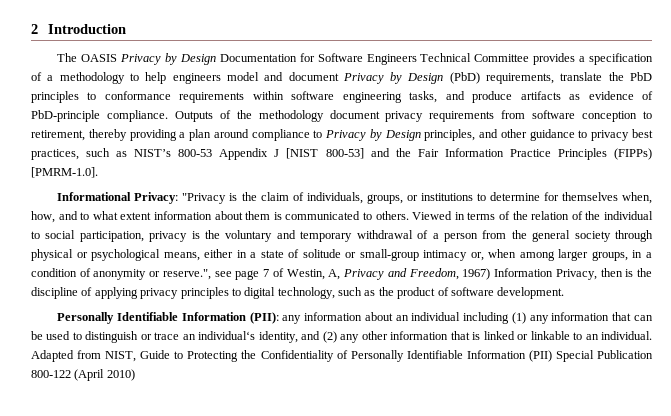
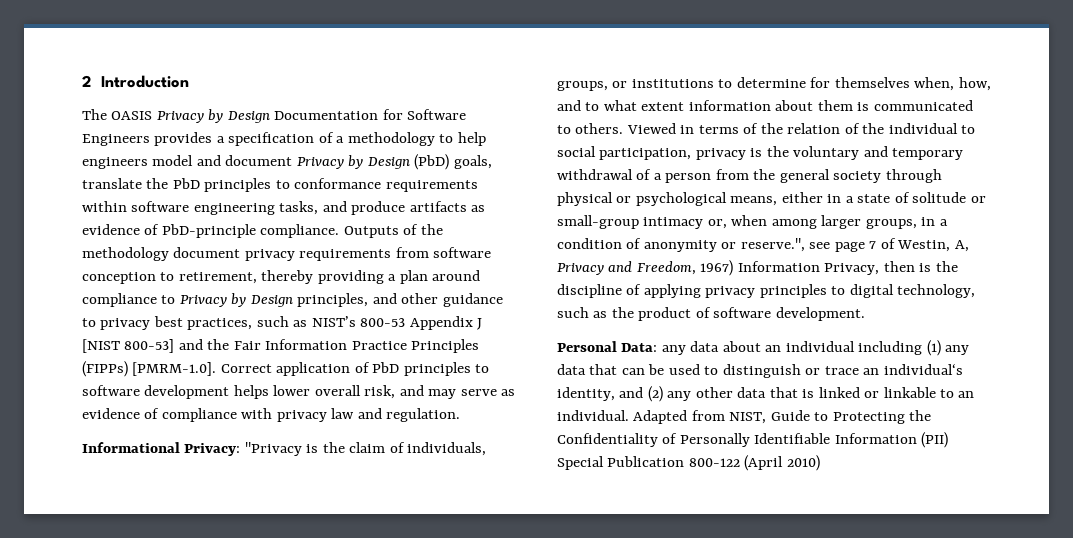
[420,53,530,62] Technical Committee -> (150, 140) none
[486,73,555,84] requirements, -> [453,155,492,169] goals,
(98, 172) none -> [220,362,490,376] [82,385,516,399] [82,408,461,422] Correct application of PbD principles to software development helps lower overall risk, and may serve as evidence of compliance with privacy law and regulation.
[57,312,363,324] Personally Identifiable Information (PII): any information -> [557,341,720,355] Personal Data: any data
[551,312,610,321] information -> [557,364,586,375] data
[390,331,449,340] information -> [737,387,767,398] data

